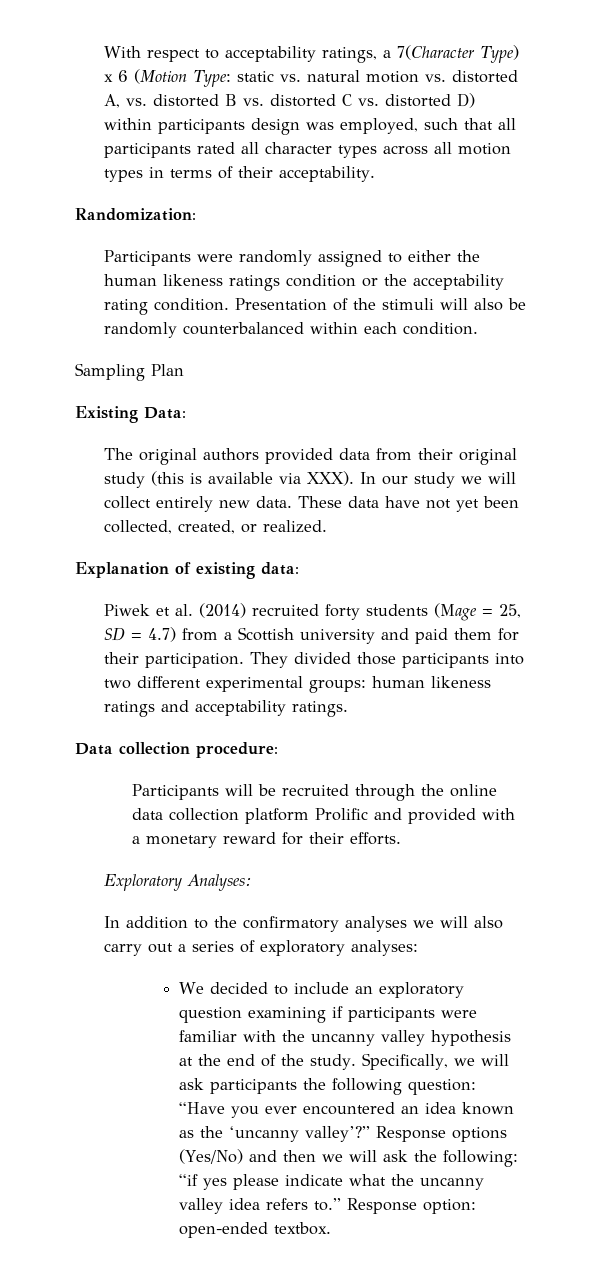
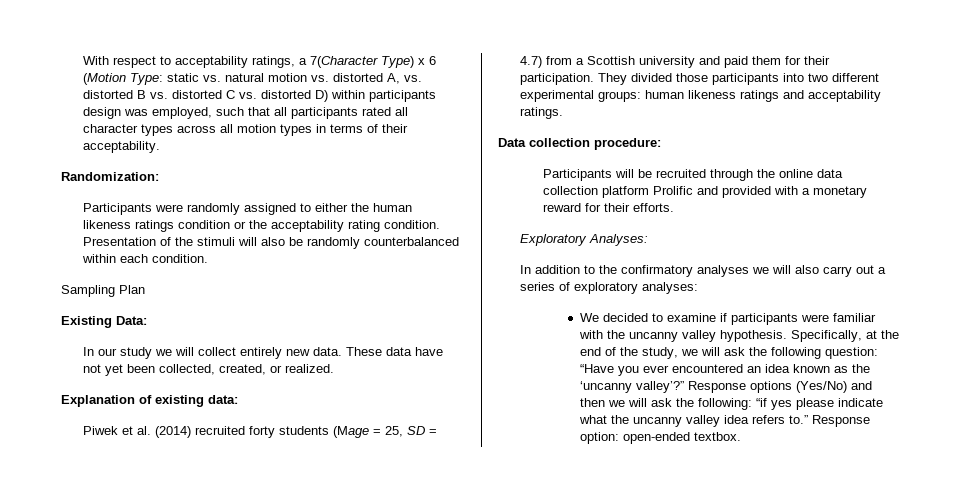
[103,448,517,465] [103,471,354,488] The original authors provided data from their original study (this is available via XXX). -> (147, 320) none
[294,982,465,998] [179,1007,327,1023] include an exploratory question examining -> [666,313,716,322] examine
[431,1030,512,1046] hypothesis -> [719,330,862,342] hypothesis. Specifically,
[310,1053,510,1070] [179,1078,298,1094] study. Specifically, we will ask participants -> [641,347,745,359] study, we will ask

